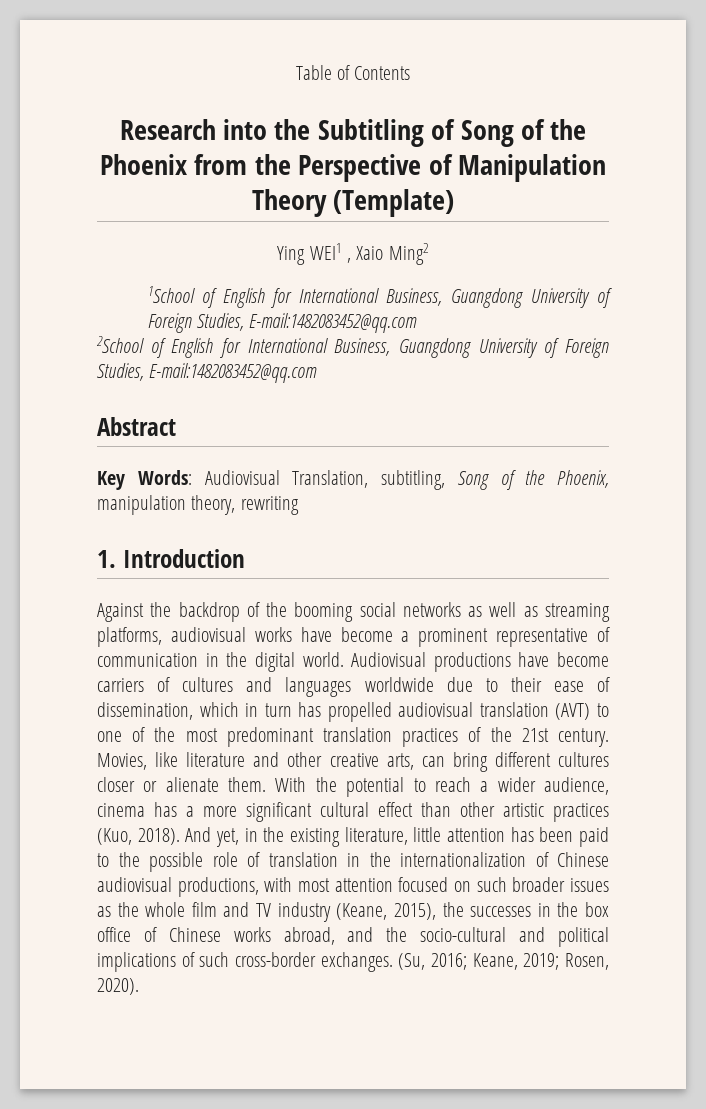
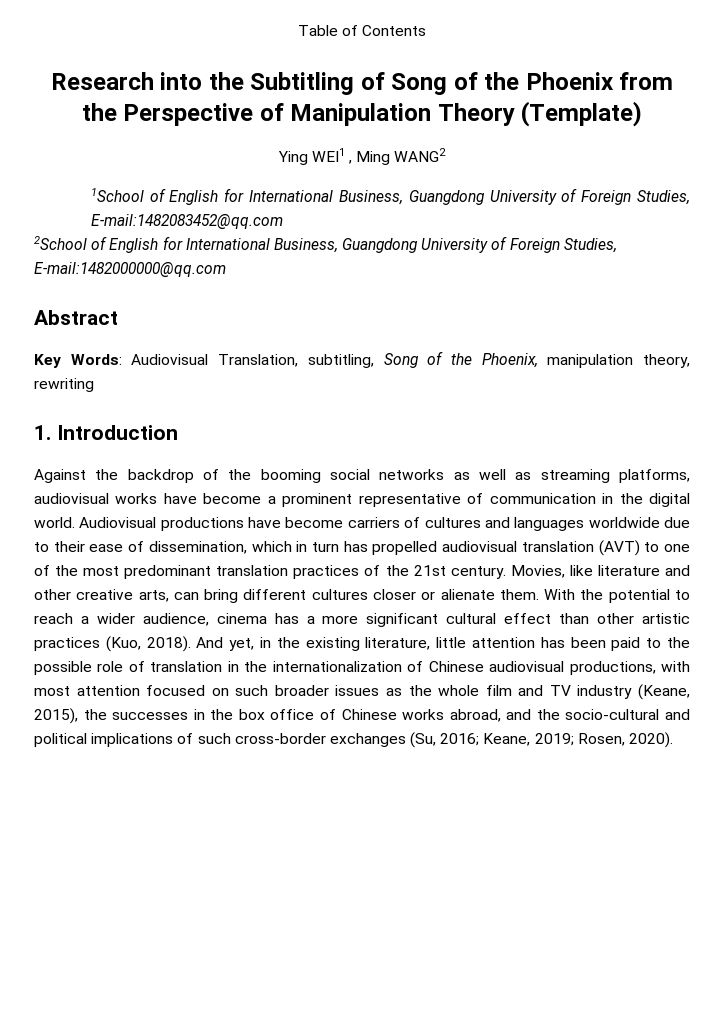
[356,243,429,265] Xaio Ming2 -> [356,148,447,165] Ming WANG2
[149,363,318,383] E-mail:1482083452@qq.com -> [34,262,226,277] E-mail:1482000000@qq.com
[320,952,393,972] exchanges. -> [329,733,406,747] exchanges

